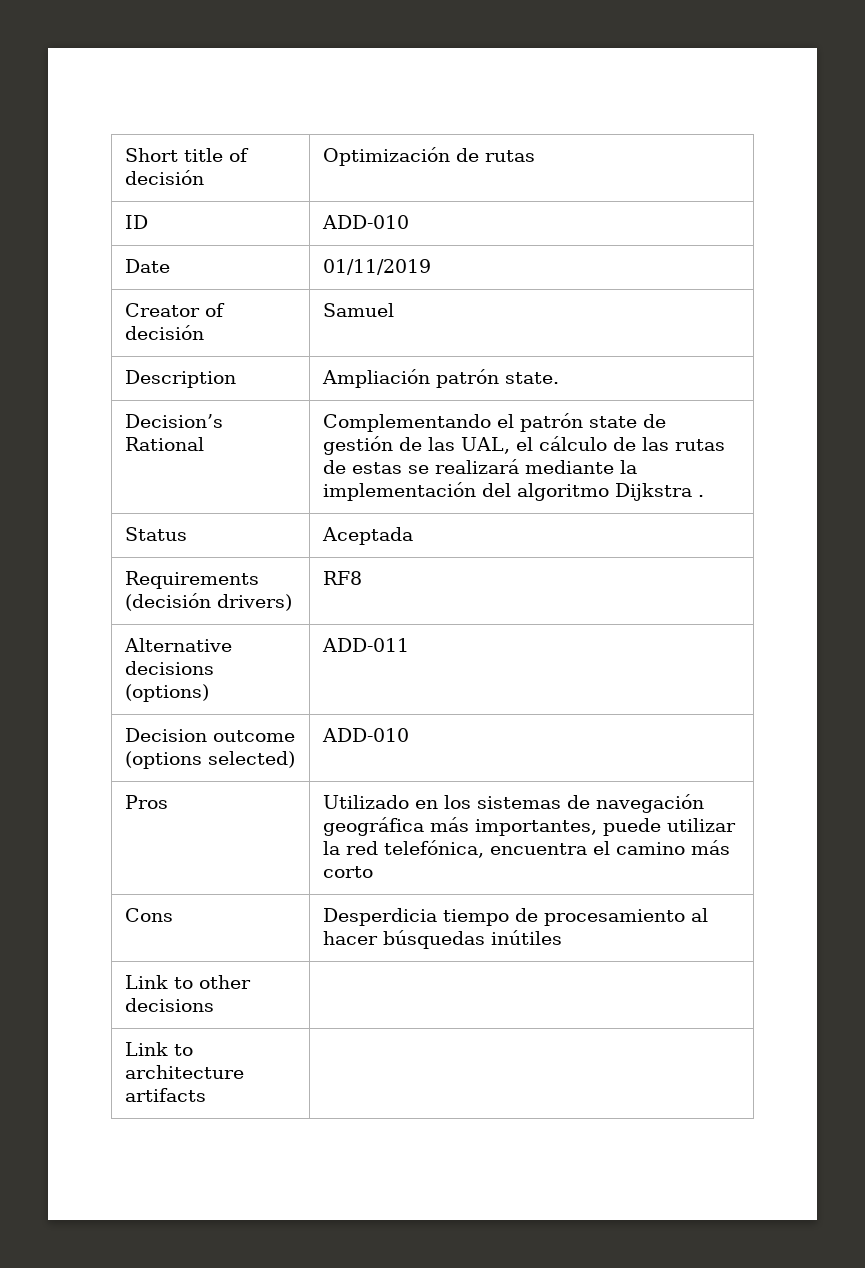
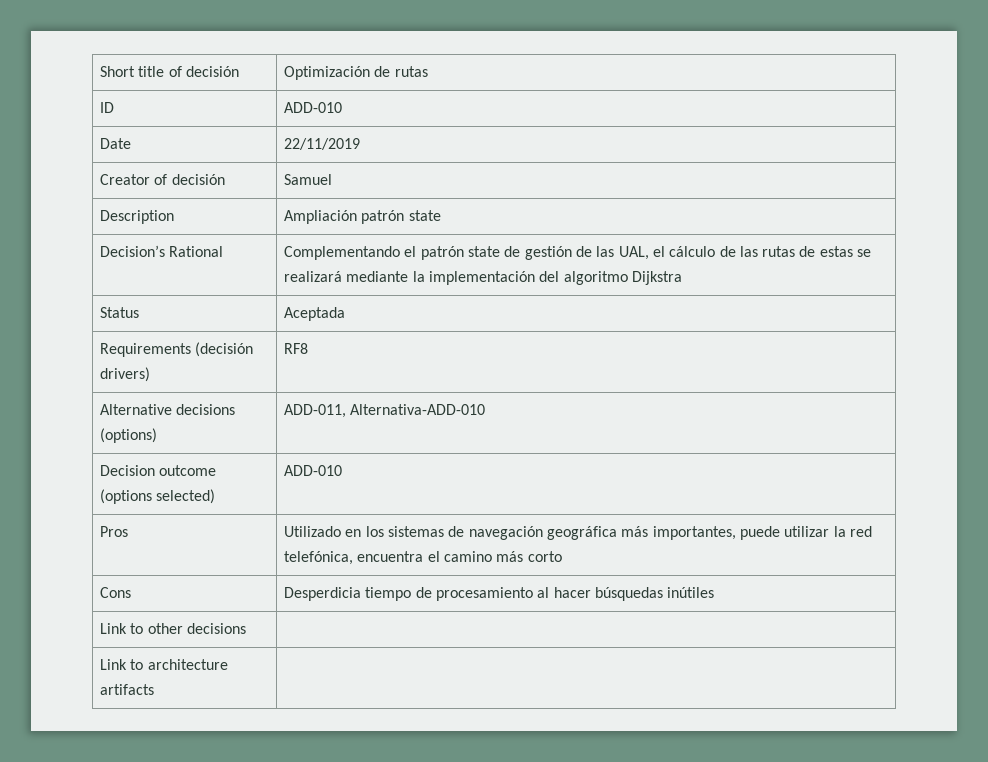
[322,259,431,275] 01/11/2019 -> [283,138,360,150] 22/11/2019
[504,372,559,384] state. -> [408,210,441,221] state
[697,495,704,497] . -> (682, 278) none
[321,638,409,652] ADD-011 -> [283,404,486,418] ADD-011, Alternativa-ADD-010

